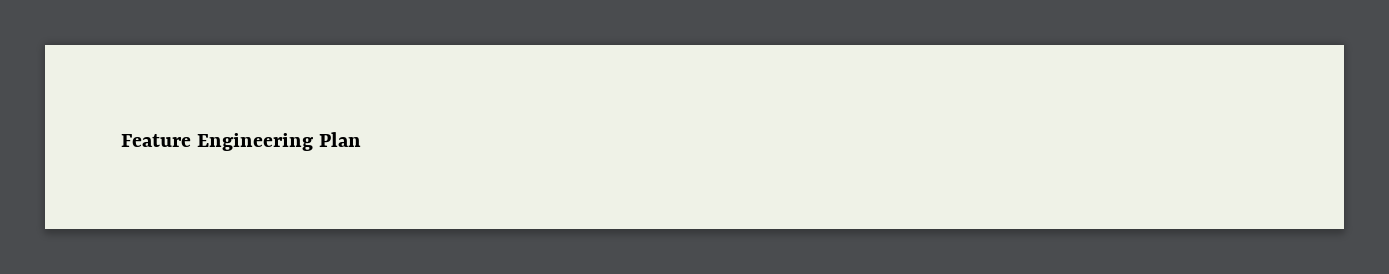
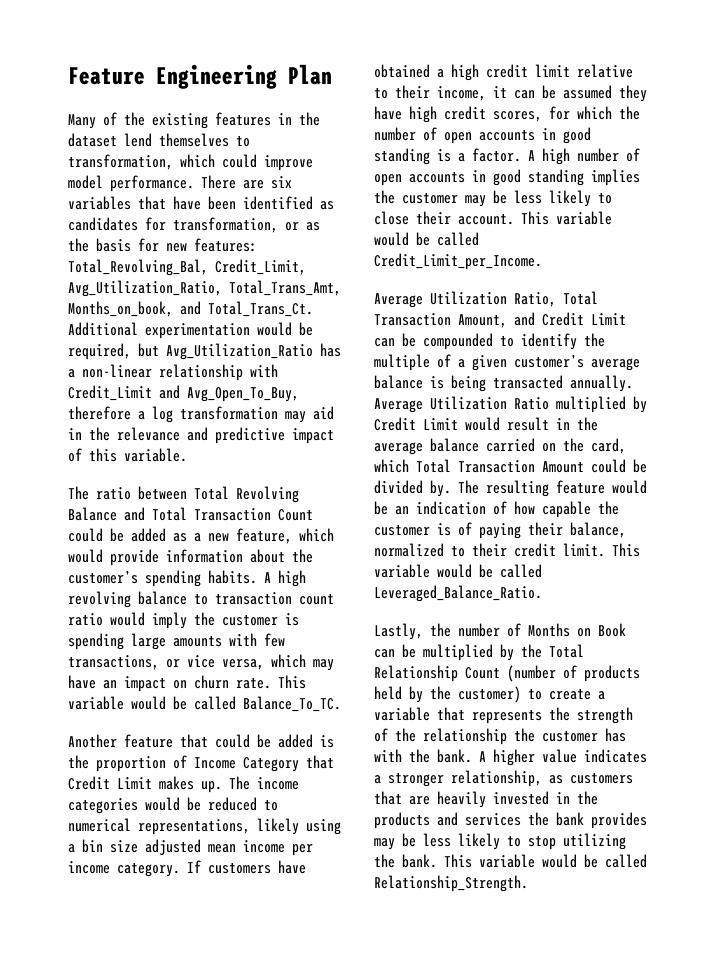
(362, 139) none -> [68,112,320,129] [68,133,250,147] [68,154,313,171] [68,175,292,192] [68,196,334,210] [68,217,320,233] [68,238,257,252] [68,259,306,276] [68,280,341,297] [68,301,313,317] [68,322,313,339] [68,343,341,360] [68,364,278,381] [68,385,299,402] [68,406,334,423] [68,427,334,444] [68,448,187,462] [68,486,299,503] [68,507,313,521] [68,528,334,544] [68,549,313,566] [68,570,306,587] [68,591,334,608] [68,612,299,629] [68,633,285,650] [68,654,334,671] [68,675,306,692] [68,696,341,712] [68,734,334,748] [68,755,334,772] [68,776,299,793] [68,797,278,814] [68,818,341,835] [68,839,313,856] [68,860,306,877] [374,64,633,81] [374,85,647,102] [374,106,640,123] [374,127,591,144] [374,148,640,165] [374,169,640,186] [374,190,612,207] [374,211,612,225] [374,232,479,246] [374,253,542,270] [374,291,598,308] [374,312,626,328] [374,333,605,350] [374,354,640,371] [374,375,633,392] [374,396,647,413] [374,417,598,431] [374,438,626,455] [374,459,647,473] [374,480,647,497] [374,501,619,518] [374,522,626,539] [374,543,640,557] [374,564,542,578] [374,585,542,602] [374,623,626,640] [374,644,584,661] [374,665,640,682] [374,686,605,703] [374,707,633,724] [374,728,626,745] [374,749,647,766] [374,770,633,787] [374,791,598,808] [374,812,647,829] [374,833,626,850] [374,854,647,868] [374,875,528,892] // Many of the existing features in the dataset lend themselves to transformation, which could improve model performance. There are six variables that have been identified as candidates for transformation, or as the basis for new features: Total_Revolving_Bal, Credit_Limit, Avg_Utilization_Ratio, Total_Trans_Amt, Months_on_book, and Total_Trans_Ct. Additional experimentation would be required, but Avg_Utilization_Ratio has a non-linear relationship with Credit_Limit and Avg_Open_To_Buy, therefore a log transformation may aid in the relevance and predictive impact of this variable. // The ratio between Total Revolving Balance and Total Transaction Count could be added as a new feature, which would provide information about the customer’s spending habits. A high revolving balance to transaction count ratio would imply the customer is spending large amounts with few transactions, or vice versa, which may have an impact on churn rate. This variable would be called Balance_To_TC. // Another feature that could be added is the proportion of Income Category that Credit Limit makes up. The income categories would be reduced to numerical representations, likely using a bin size adjusted mean income per income category. If customers have obtained a high credit limit relative to their income, it can be assumed they have high credit scores, for which the number of open accounts in good standing is a factor. A high number of open accounts in good standing implies the customer may be less likely to close their account. This variable would be called Credit_Limit_per_Income. // Average Utilization Ratio, Total Transaction Amount, and Credit Limit can be compounded to identify the multiple of a given customer’s average balance is being transacted annually. Average Utilization Ratio multiplied by Credit Limit would result in the average balance carried on the card, which Total Transaction Amount could be divided by. The resulting feature would be an indication of how capable the customer is of paying their balance, normalized to their credit limit. This variable would be called Leveraged_Balance_Ratio. // Lastly, the number of Months on Book can be multiplied by the Total Relationship Count (number of products held by the customer) to create a variable that represents the strength of the relationship the customer has with the bank. A higher value indicates a stronger relationship, as customers that are heavily invested in the products and services the bank provides may be less likely to stop utilizing the bank. This variable would be called Relationship_Strength.

